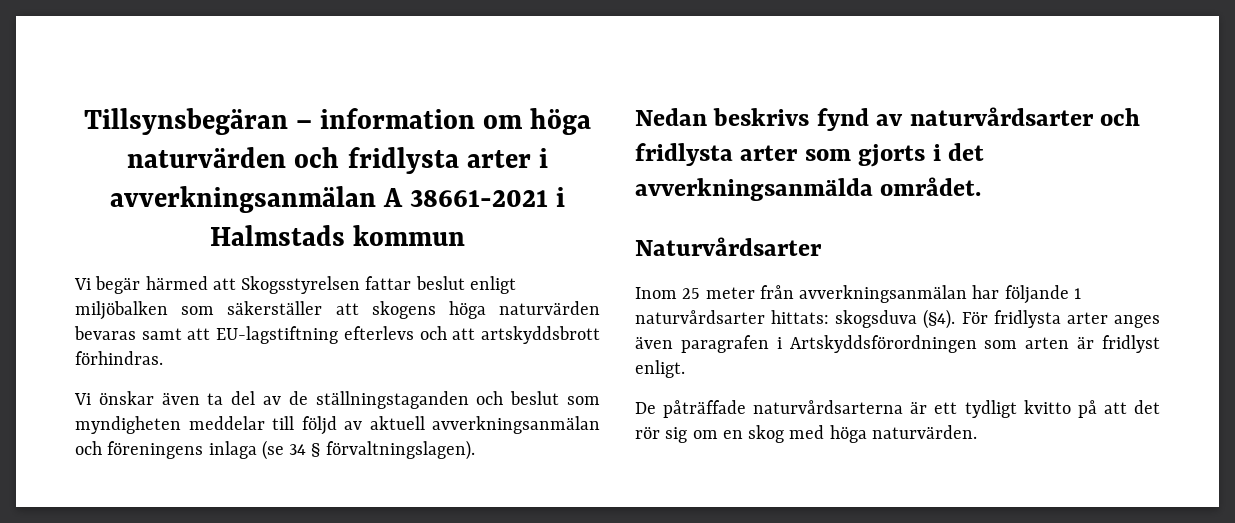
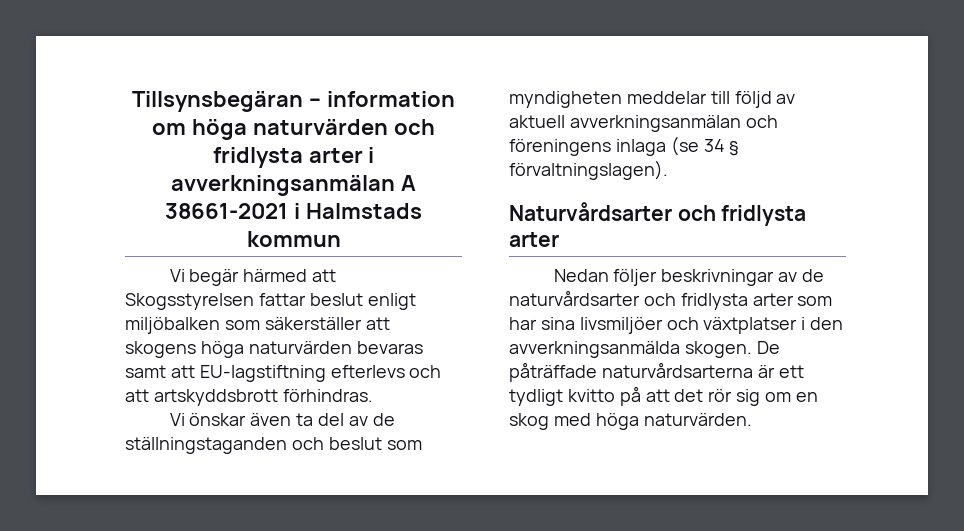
[635,108,904,131] Nedan beskrivs fynd av -> [509,202,807,226] [509,232,559,247] [553,269,825,286] Naturvårdsarter och fridlysta arter // Nedan följer beskrivningar av de
[858,143,985,167] [635,177,982,201] [635,237,822,256] [635,285,1081,304] [635,309,1160,329] [635,335,1160,353] [635,360,685,378] gjorts i det avverkningsanmälda området. // Naturvårdsarter // Inom 25 meter från avverkningsanmälan har följande 1 naturvårdsarter hittats: skogsduva (§4). För fridlysta arter anges även paragrafen i Artskyddsförordningen som arten är fridlyst enligt. // -> [509,317,844,334] [509,341,752,358] har sina livsmiljöer och växtplatser i den avverkningsanmälda skogen.

